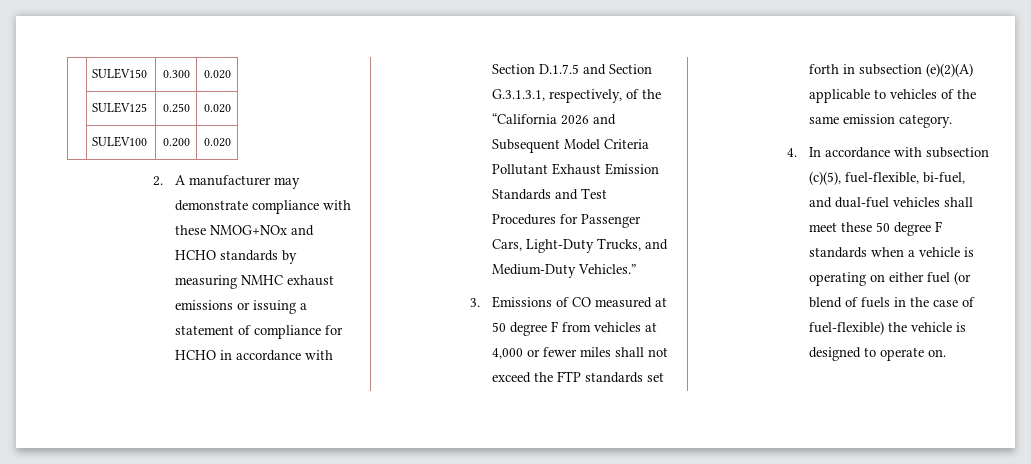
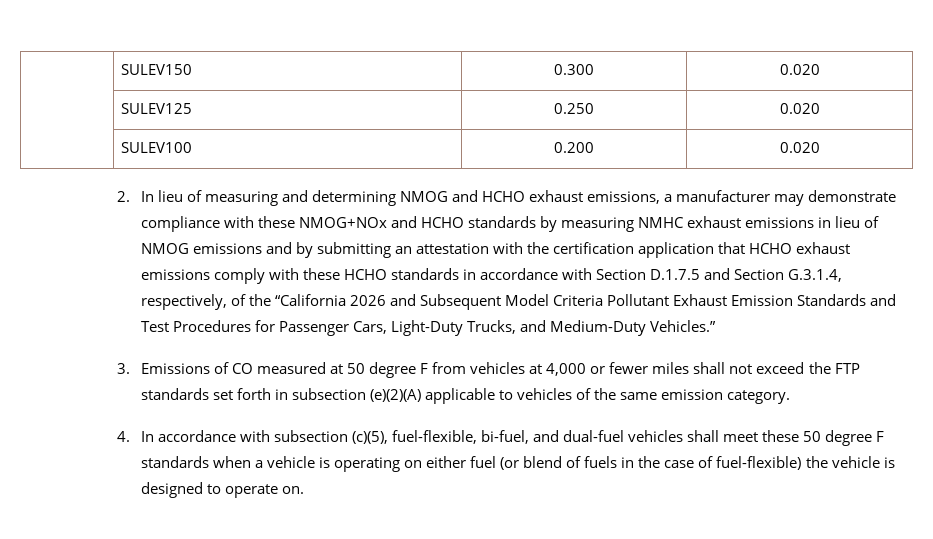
[174,175,186,185] A -> [140,190,673,206] In lieu of measuring and determining NMOG and HCHO exhaust emissions, a
[236,300,307,314] [174,325,343,339] [174,350,216,360] or issuing a statement of compliance for HCHO -> [818,216,880,228] [140,242,851,258] [140,268,459,284] in lieu of NMOG emissions and by submitting an attestation with the certification application that HCHO exhaust emissions comply with these HCHO standards
[491,89,545,101] G.3.1.3.1, -> [788,269,843,282] G.3.1.4,

